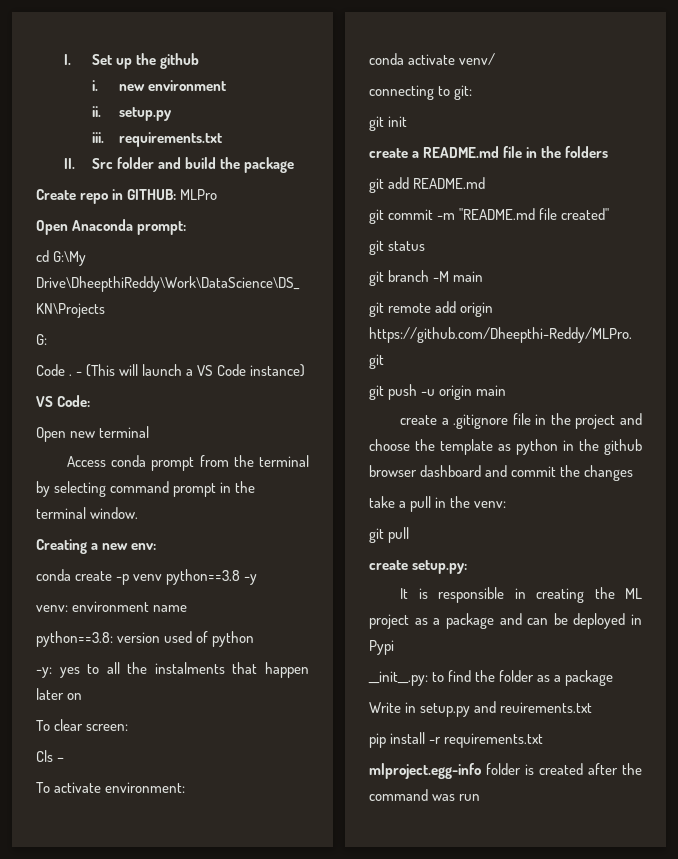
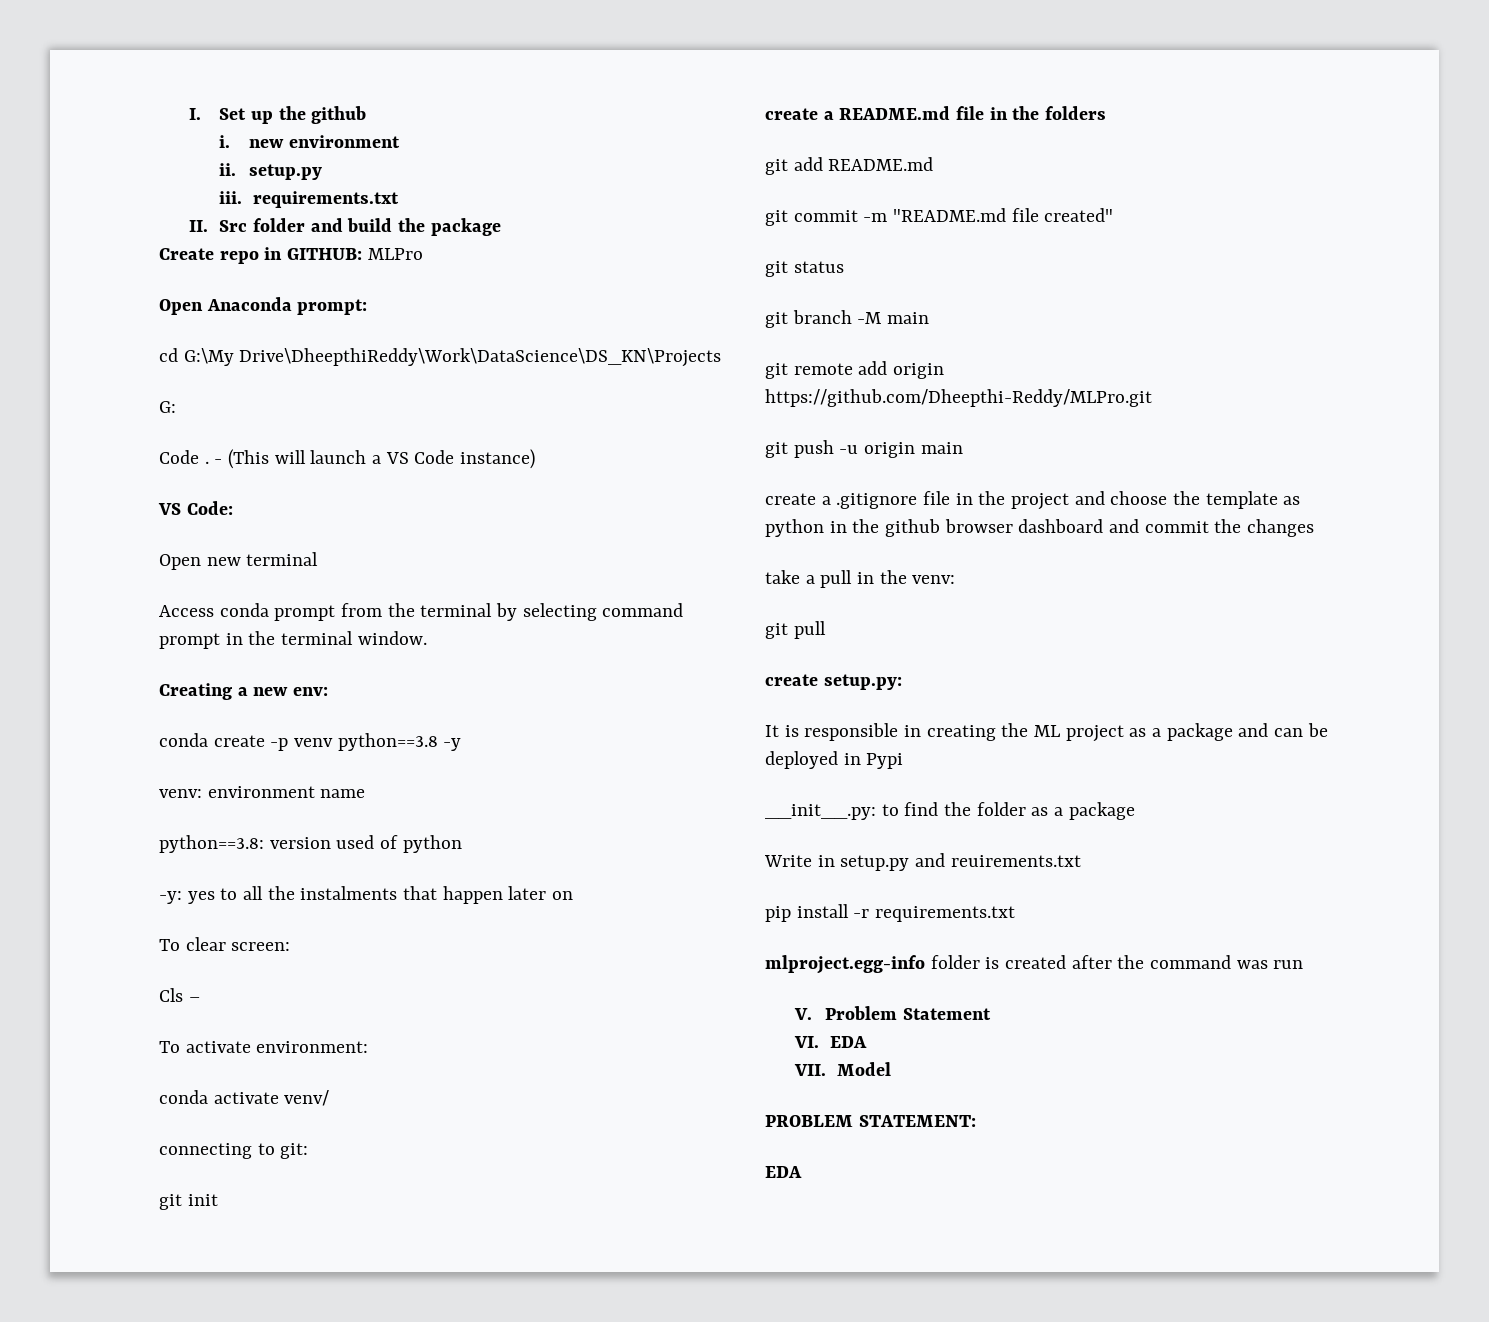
(481, 797) none -> [794,1006,991,1020] [794,1036,867,1048] [794,1062,891,1076] [765,1115,976,1127] [765,1166,802,1178] // V. Problem Statement // VI. EDA // VII. Model // PROBLEM STATEMENT: // EDA

